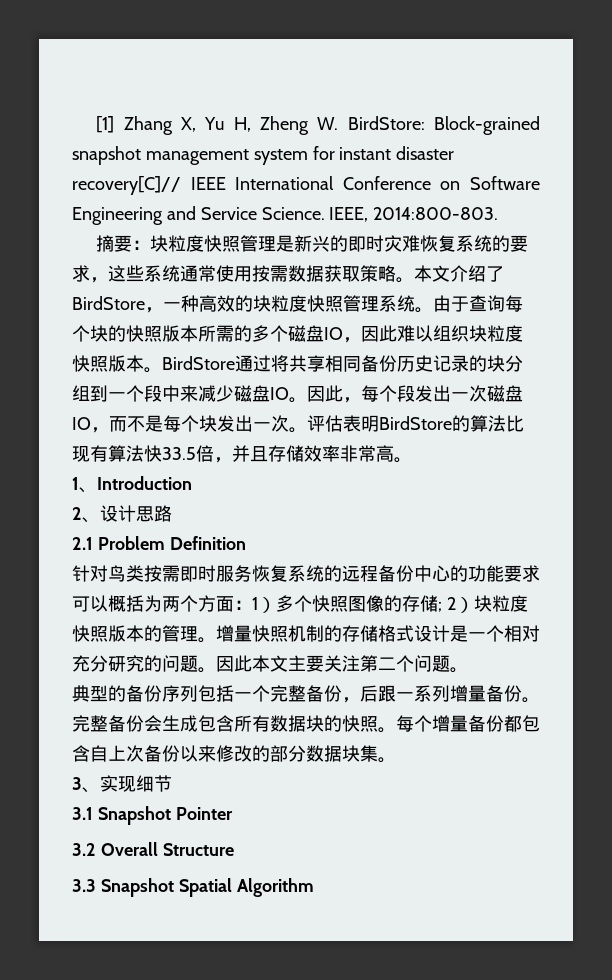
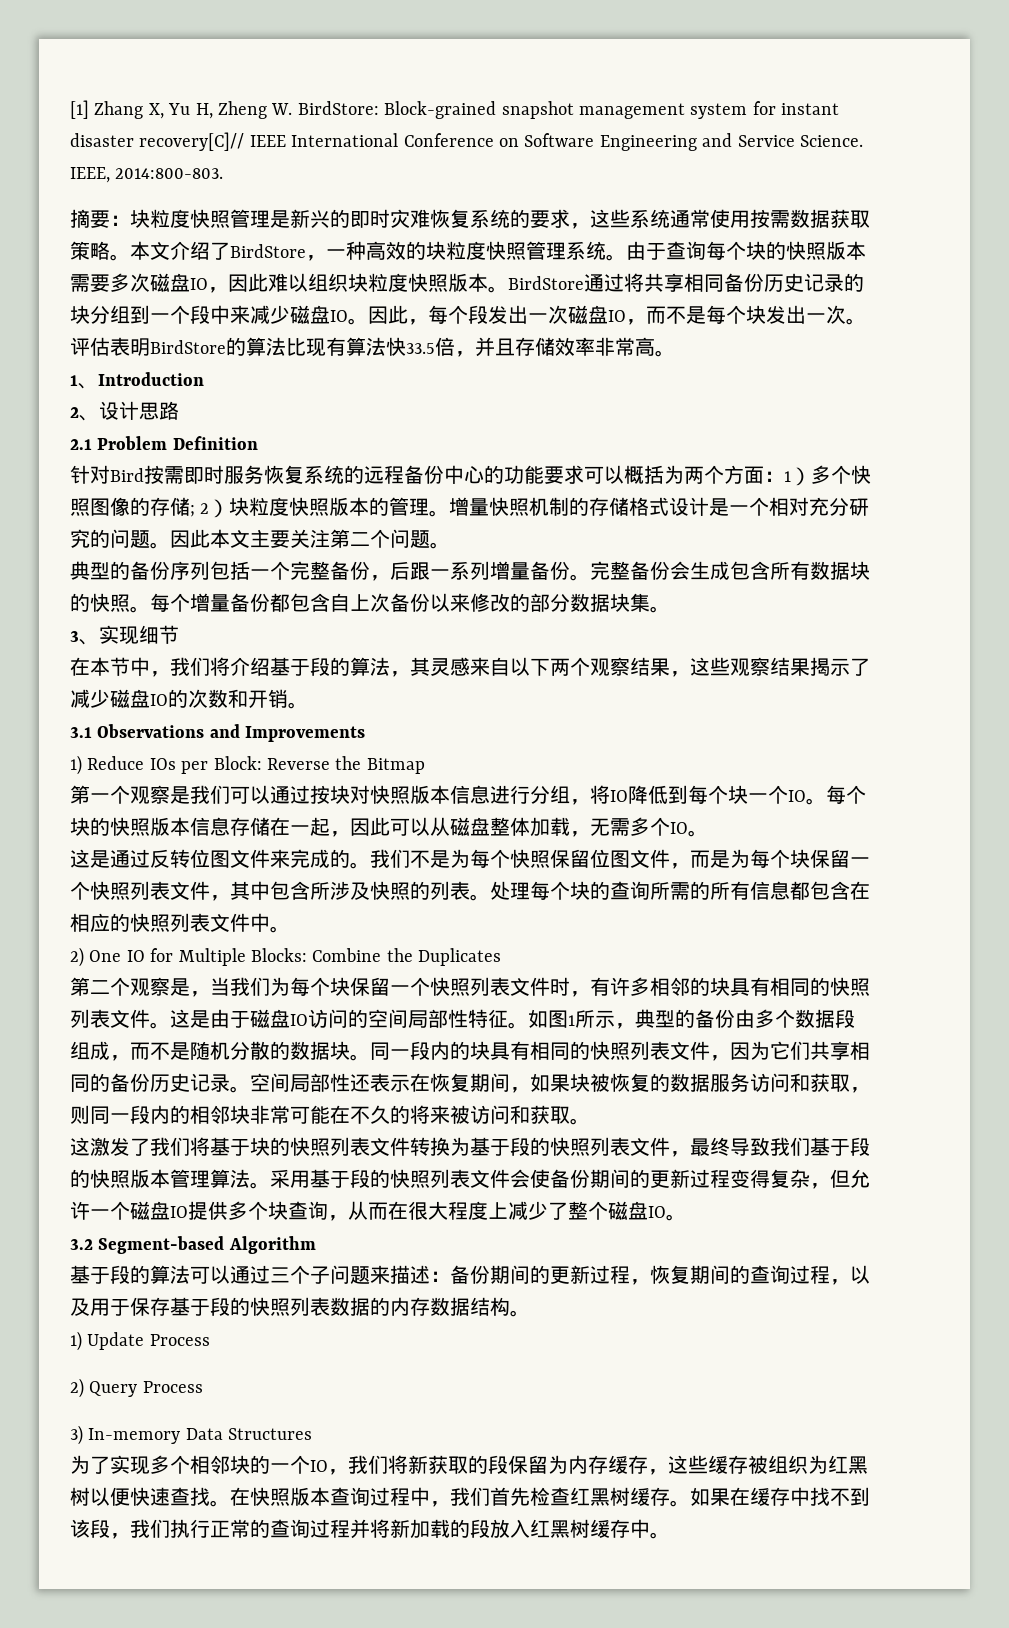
[198,325,288,342] 所需的多个 -> [70,273,150,292] 需要多次
[108,565,144,582] 鸟类 -> [110,468,144,482] Bird
[72,806,233,825] [72,842,234,856] [72,878,314,897] 3.1 Snapshot Pointer // 3.2 Overall Structure // 3.3 Snapshot Spatial Algorithm -> [70,657,870,677] [70,689,308,709] [70,724,366,742] [70,755,425,775] [70,785,866,805] [70,817,708,837] [70,849,870,869] [70,881,870,901] [70,913,290,933] [70,947,502,967] [70,977,870,997] [70,1009,855,1029] [70,1041,870,1061] [70,1073,870,1093] [70,1105,590,1125] [70,1137,870,1157] [70,1169,870,1189] [70,1201,686,1221] [70,1236,316,1254] [70,1265,870,1285] [70,1297,530,1317] [70,1331,210,1351] [70,1378,203,1398] [70,1425,313,1445] [70,1455,868,1475] [70,1487,870,1507] [70,1519,670,1539] 在本节中，我们将介绍基于段的算法，其灵感来自以下两个观察结果，这些观察结果揭示了减少磁盘IO的次数和开销。 // 3.1 Observations and Improvements // 1) Reduce IOs per Block: Reverse the Bitmap // 第一个观察是我们可以通过按块对快照版本信息进行分组，将IO降低到每个块一个IO。每个块的快照版本信息存储在一起，因此可以从磁盘整体加载，无需多个IO。 // 这是通过反转位图文件来完成的。我们不是为每个快照保留位图文件，而是为每个块保留一个快照列表文件，其中包含所涉及快照的列表。处理每个块的查询所需的所有信息都包含在相应的快照列表文件中。 // 2) One IO for Multiple Blocks: Combine the Duplicates // 第二个观察是，当我们为每个块保留一个快照列表文件时，有许多相邻的块具有相同的快照列表文件。这是由于磁盘IO访问的空间局部性特征。如图1所示，典型的备份由多个数据段组成，而不是随机分散的数据块。同一段内的块具有相同的快照列表文件，因为它们共享相同的备份历史记录。空间局部性还表示在恢复期间，如果块被恢复的数据服务访问和获取，则同一段内的相邻块非常可能在不久的将来被访问和获取。 // 这激发了我们将基于块的快照列表文件转换为基于段的快照列表文件，最终导致我们基于段的快照版本管理算法。采用基于段的快照列表文件会使备份期间的更新过程变得复杂，但允许一个磁盘IO提供多个块查询，从而在很大程度上减少了整个磁盘IO。 // 3.2 Segment-based Algorithm // 基于段的算法可以通过三个子问题来描述：备份期间的更新过程，恢复期间的查询过程，以及用于保存基于段的快照列表数据的内存数据结构。 // 1) Update Process // 2) Query Process // 3) In-memory Data Structures // 为了实现多个相邻块的一个IO，我们将新获取的段保留为内存缓存，这些缓存被组织为红黑树以便快速查找。在快照版本查询过程中，我们首先检查红黑树缓存。如果在缓存中找不到该段，我们执行正常的查询过程并将新加载的段放入红黑树缓存中。

